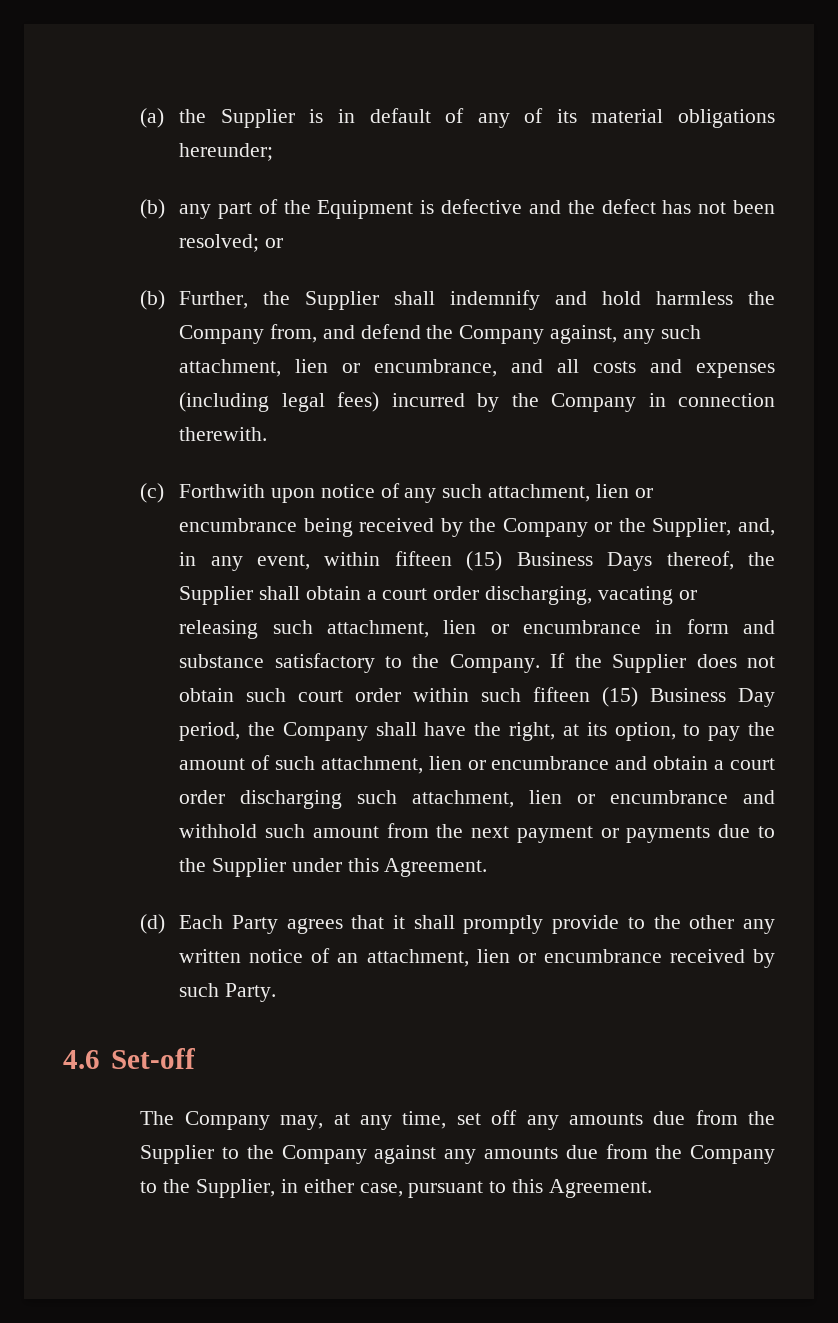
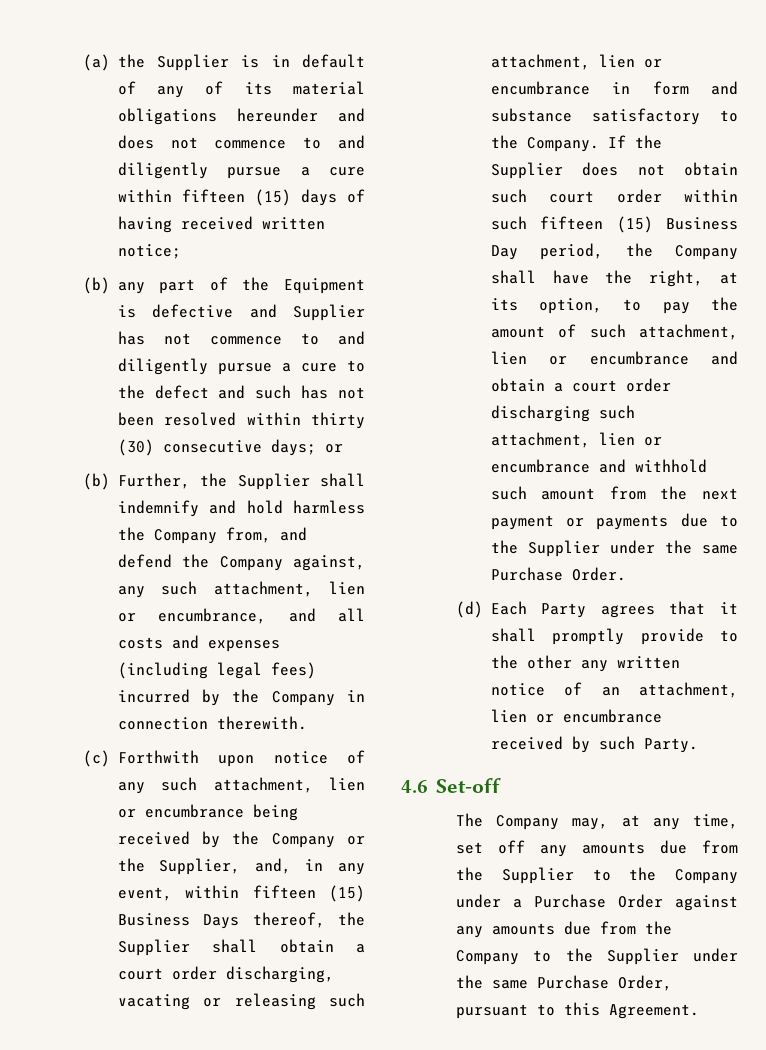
[179,143,274,161] hereunder; -> [236,108,365,122] [117,135,365,149] [117,162,365,179] [117,189,365,206] [117,216,325,233] [117,244,181,259] hereunder and does not commence to and diligently pursue a cure within fifteen (15) days of having received written notice;
[567,199,775,214] [179,234,260,252] the defect has not been resolved; -> [293,304,365,321] [117,331,365,345] [117,358,365,375] [117,385,365,399] [117,412,365,429] [117,439,316,456] Supplier has not commence to and diligently pursue a cure to the defect and such has not been resolved within thirty (30) consecutive days;
[347,858,488,877] this Agreement. -> [664,540,738,554] [490,567,626,581] the same Purchase Order.
(367, 1154) none -> [456,894,664,908] under a Purchase Order
[196,1179,403,1198] Supplier, in either case, -> [606,948,738,965] [456,975,673,991] Supplier under the same Purchase Order,

